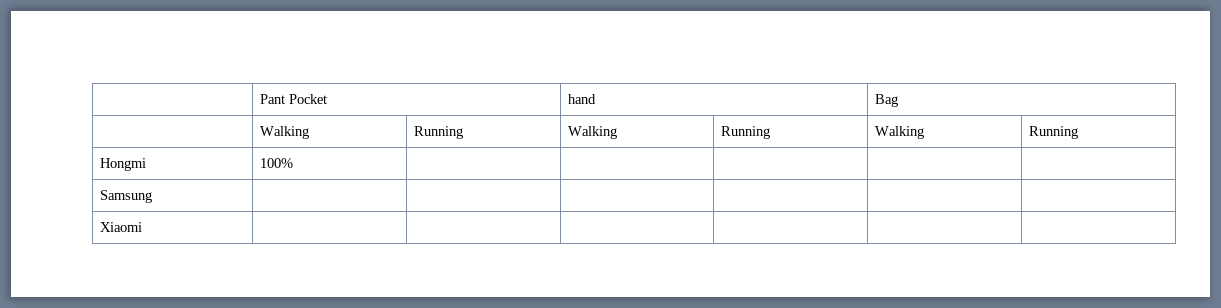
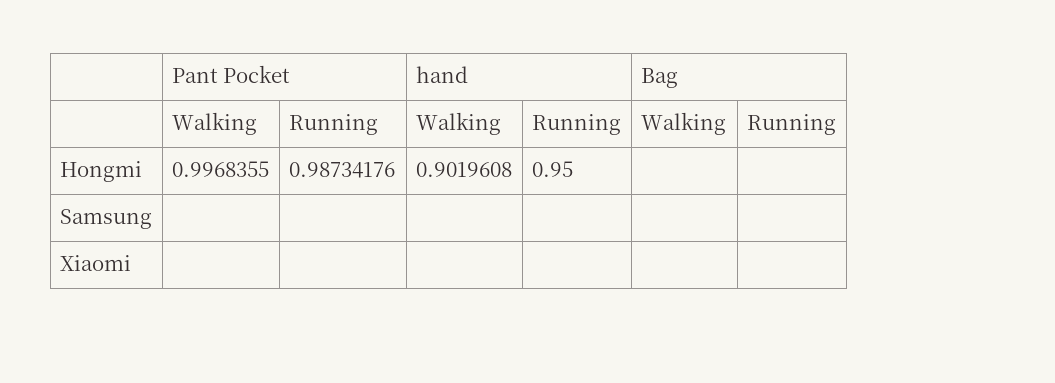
[260,158,294,168] 100% | | | -> [171,161,269,177] [288,162,395,178] [415,162,512,177] [531,161,573,177] 0.9968355 | 0.98734176 | 0.9019608 | 0.95

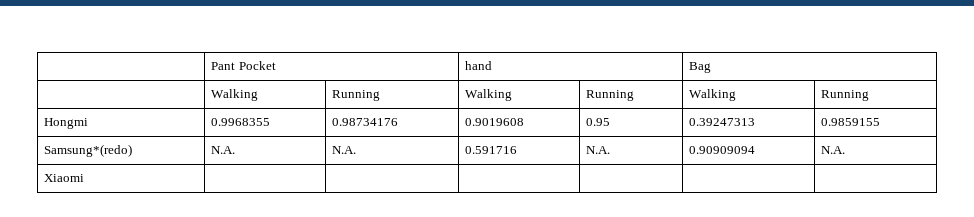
[59,209,152,229] | // Samsung | | | | | | -> [689,118,756,126] [821,118,881,126] [44,144,133,157] [211,146,236,154] [332,146,357,154] [465,146,518,154] [586,146,611,154] [689,146,756,154] [821,146,846,154] 0.39247313 | 0.9859155 // Samsung*(redo) | N.A. | N.A. | 0.591716 | N.A. | 0.90909094 | N.A.

